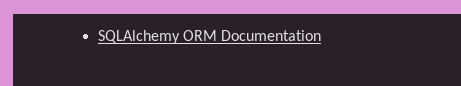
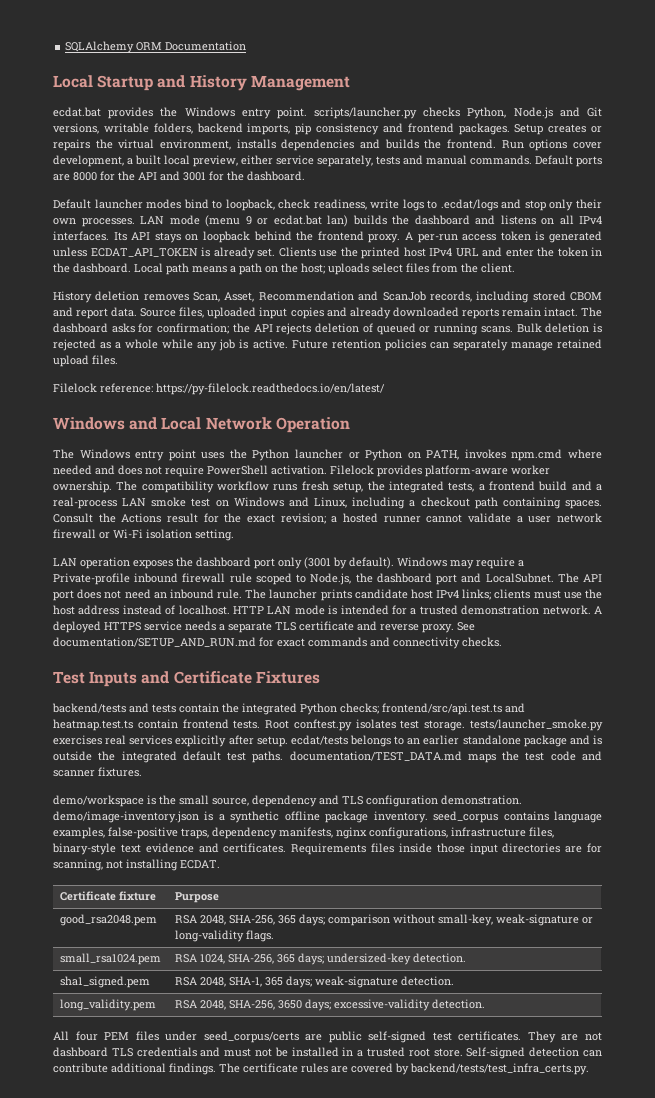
(322, 35) none -> [53,75,350,91] [53,107,602,119] [53,123,602,135] [53,139,603,151] [53,155,602,167] [53,171,305,181] [53,199,603,211] [53,215,602,227] [53,231,603,243] [53,247,602,259] [53,263,515,275] [53,291,603,303] [53,307,602,319] [53,323,603,335] [53,339,602,351] [53,355,118,367] [53,383,385,395] [53,417,350,433] [53,449,602,461] [53,465,550,477] [53,481,602,493] [53,497,602,509] [53,513,603,524] [53,529,234,541] [53,557,524,569] [53,573,602,585] [53,589,603,601] [53,605,602,615] [53,621,475,633] [53,637,502,649] [53,671,320,687] [52,703,525,715] [53,719,603,731] [53,735,602,747] [53,751,602,763] [53,767,142,777] [53,795,522,807] [53,811,603,823] [53,827,554,839] [52,843,602,855] [53,859,220,871] [59,891,156,901] [174,892,219,903] [59,914,157,926] [174,914,593,926] [174,930,274,942] [59,953,161,965] [174,953,466,965] [59,976,150,988] [174,976,454,988] [59,999,156,1011] [174,999,485,1011] [53,1031,603,1043] [53,1047,602,1059] [53,1063,589,1075] // Local Startup and History Management // ecdat.bat provides the Windows entry point. scripts/launcher.py checks Python, Node.js and Git versions, writable folders, backend imports, pip consistency and frontend packages. Setup creates or repairs the virtual environment, installs dependencies and builds the frontend. Run options cover development, a built local preview, either service separately, tests and manual commands. Default ports are 8000 for the API and 3001 for the dashboard. // Default launcher modes bind to loopback, check readiness, write logs to .ecdat/logs and stop only their own processes. LAN mode (menu 9 or ecdat.bat lan) builds the dashboard and listens on all IPv4 interfaces. Its API stays on loopback behind the frontend proxy. A per-run access token is generated unless ECDAT_API_TOKEN is already set. Clients use the printed host IPv4 URL and enter the token in the dashboard. Local path means a path on the host; uploads select files from the client. // History deletion removes Scan, Asset, Recommendation and ScanJob records, including stored CBOM and report data. Source files, uploaded input copies and already downloaded reports remain intact. The dashboard asks for confirmation; the API rejects deletion of queued or running scans. Bulk deletion is rejected as a whole while any job is active. Future retention policies can separately manage retained upload files. // Filelock reference: https://py-filelock.readthedocs.io/en/latest/ // Windows and Local Network Operation // The Windows entry point uses the Python launcher or Python on PATH, invokes npm.cmd where needed and does not require PowerShell activation. Filelock provides platform-aware worker ownership. The compatibility workflow runs fresh setup, the integrated tests, a frontend build and a real-process LAN smoke test on Windows and Linux, including a checkout path containing spaces. Consult the Actions result for the exact revision; a hosted runner cannot validate a user network firewall or Wi-Fi isolation setting. // LAN operation exposes the dashboard port only (3001 by default). Windows may require a Private-profile inbound firewall rule scoped to Node.js, the dashboard port and LocalSubnet. The API port does not need an inbound rule. The launcher prints candidate host IPv4 links; clients must use the host address instead of localhost. HTTP LAN mode is intended for a trusted demonstration network. A deployed HTTPS service needs a separate TLS certificate and reverse proxy. See documentation/SETUP_AND_RUN.md for exact commands and connectivity checks. // Test Inputs and Certificate Fixtures // backend/tests and tests contain the integrated Python checks; frontend/src/api.test.ts and heatmap.test.ts contain frontend tests. Root conftest.py isolates test storage. tests/launcher_smoke.py exercises real services explicitly after setup. ecdat/tests belongs to an earlier standalone package and is outside the integrated default test paths. documentation/TEST_DATA.md maps the test code and scanner fixtures. // demo/workspace is the small source, dependency and TLS configuration demonstration. demo/image-inventory.json is a synthetic offline package inventory. seed_corpus contains language examples, false-positive traps, dependency manifests, nginx configurations, infrastructure files, binary-style text evidence and certificates. Requirements files inside those input directories are for scanning, not installing ECDAT. // Certificate fixture | Purpose // good_rsa2048.pem | RSA 2048, SHA-256, 365 days; comparison without small-key, weak-signature or long-validity flags. // small_rsa1024.pem | RSA 1024, SHA-256, 365 days; undersized-key detection. // sha1_signed.pem | RSA 2048, SHA-1, 365 days; weak-signature detection. // long_validity.pem | RSA 2048, SHA-256, 3650 days; excessive-validity detection. // All four PEM files under seed_corpus/certs are public self-signed test certificates. They are not dashboard TLS credentials and must not be installed in a trusted root store. Self-signed detection can contribute additional findings. The certificate rules are covered by backend/tests/test_infra_certs.py.

